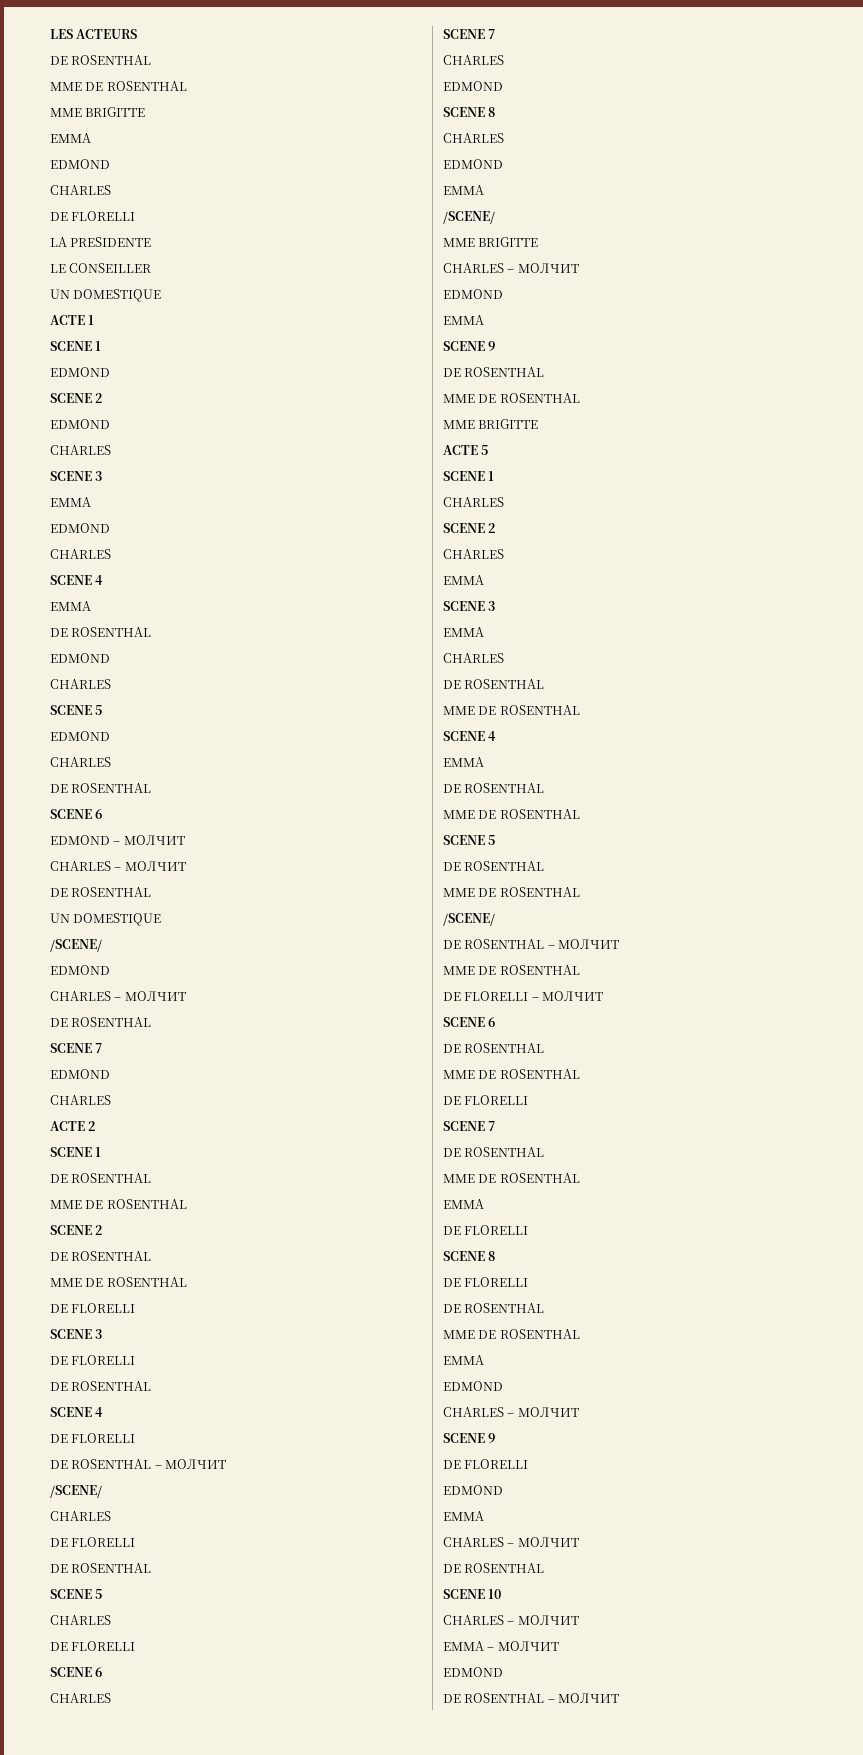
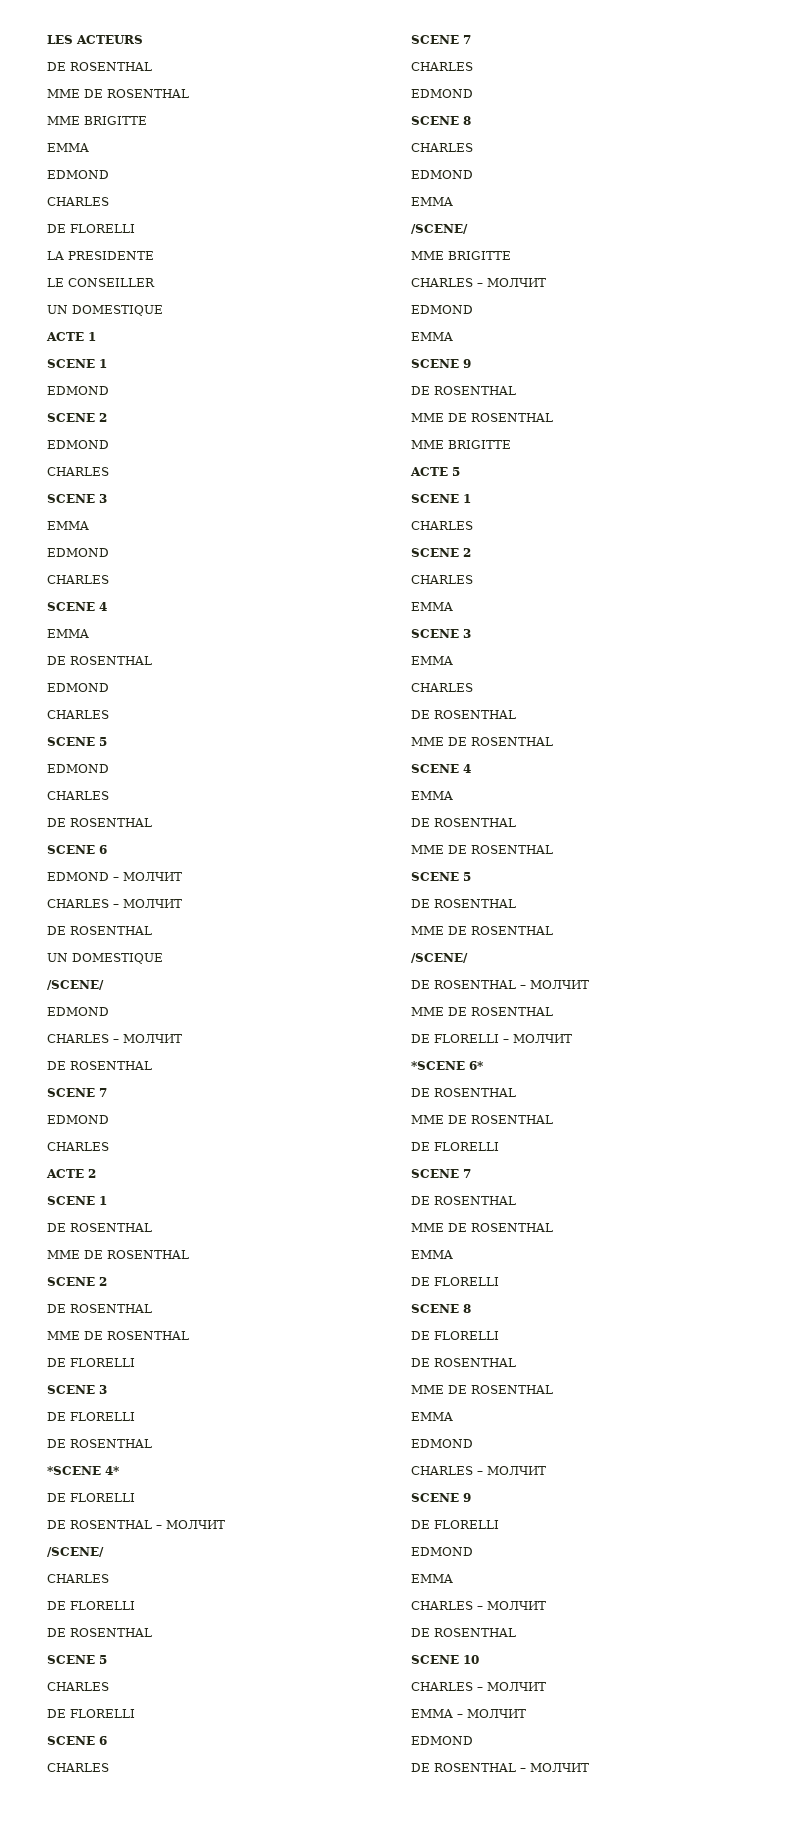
[50,1407,104,1417] SCENE 4 -> [47,1466,120,1475] *SCENE 4*
[443,1017,496,1027] SCENE 6 -> [411,1061,484,1070] *SCENE 6*

